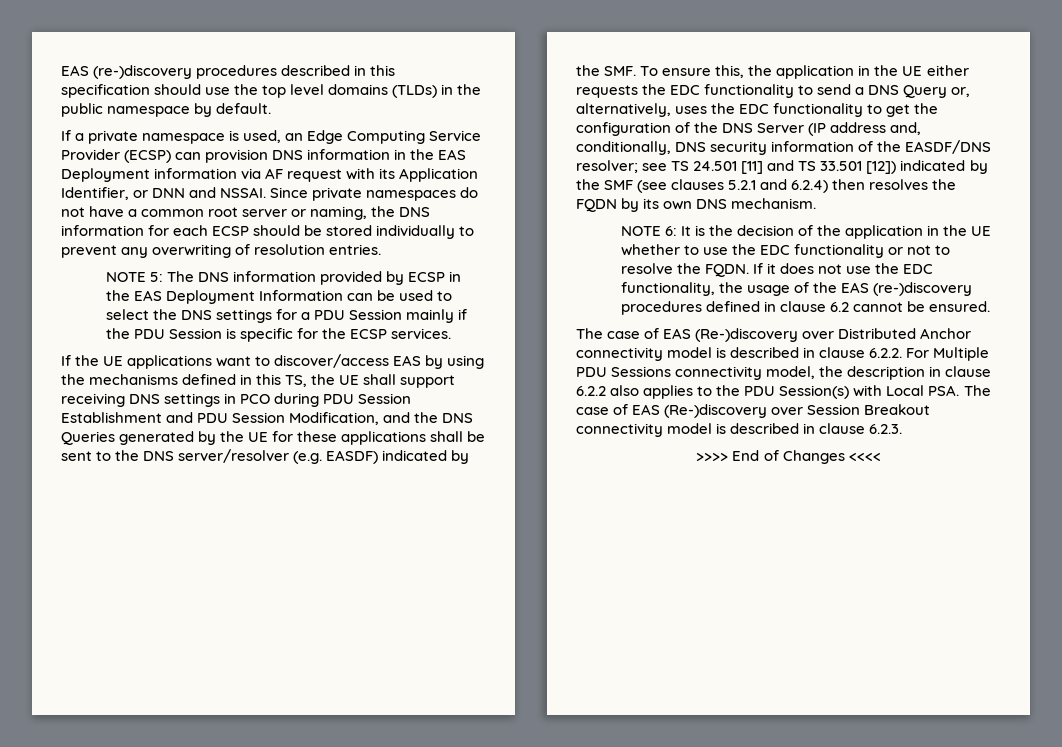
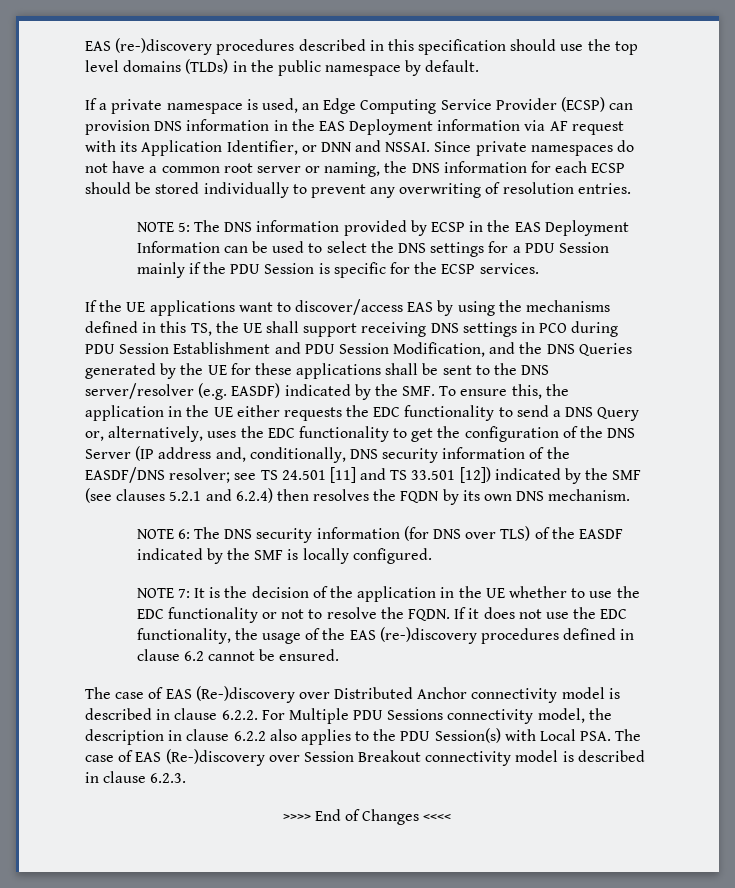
(677, 231) none -> [194,526,623,543] [136,548,432,564] [136,588,190,598] The DNS security information (for DNS over TLS) of the EASDF indicated by the SMF is locally configured. // NOTE 7:

